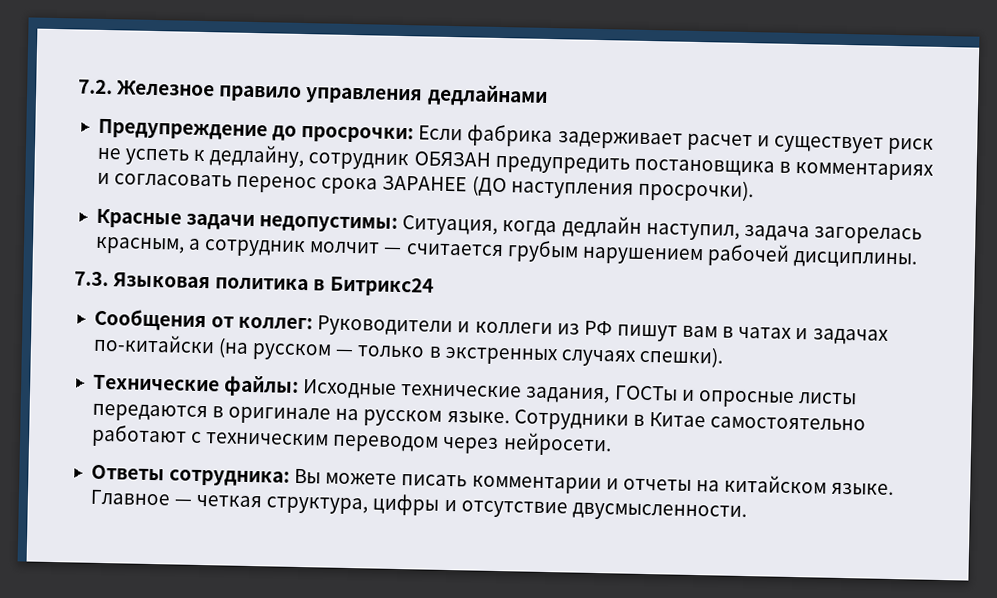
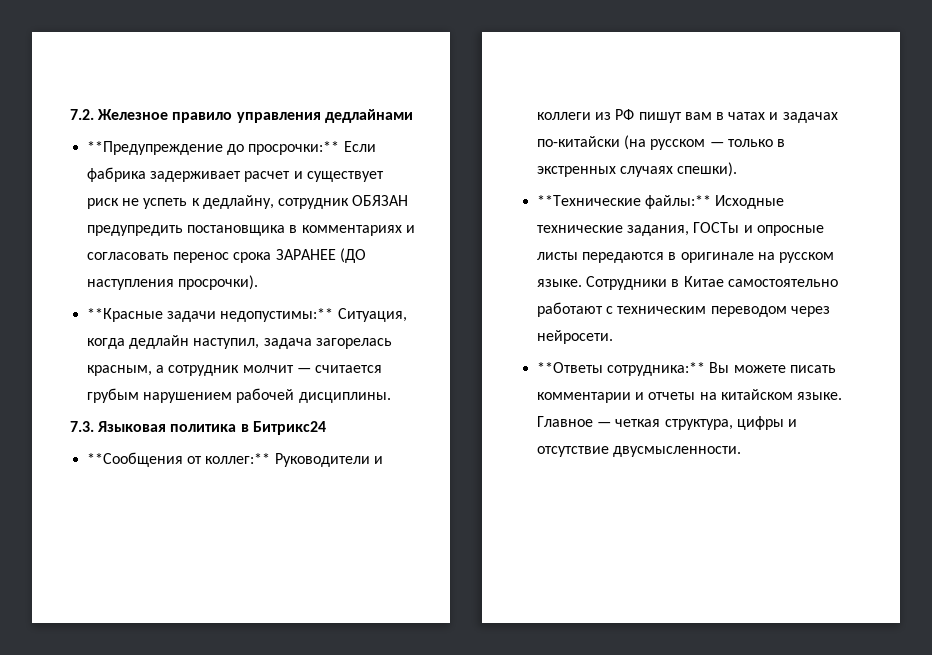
[97,118,415,144] Предупреждение до просрочки: -> [87,141,340,155] **Предупреждение до просрочки:**
[95,208,399,233] Красные задачи недопустимы: -> [87,308,334,322] **Красные задачи недопустимы:**
[93,308,314,332] Сообщения от коллег: -> [87,452,271,467] **Сообщения от коллег:**
[92,374,300,397] Технические файлы: -> [537,195,712,209] **Технические файлы:**
[90,464,291,487] Ответы сотрудника: -> [537,362,706,376] **Ответы сотрудника:**

